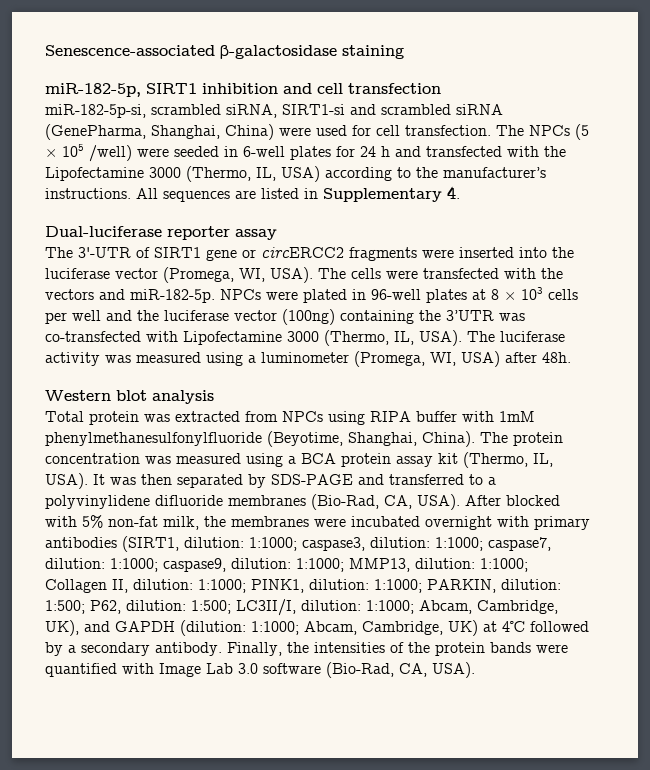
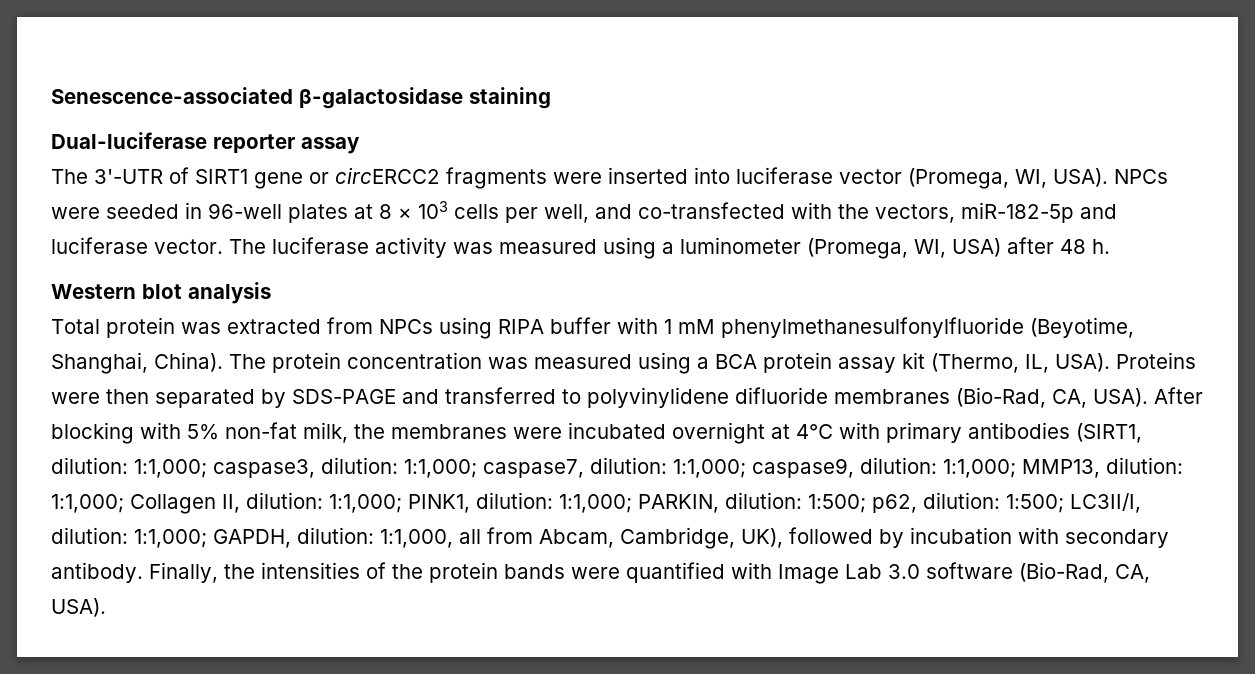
[45,83,441,97] [45,104,503,118] [45,124,589,140] [45,144,566,162] [45,166,546,182] [45,186,460,202] // miR-182-5p, SIRT1 inhibition and cell transfection // miR-182-5p-si, scrambled siRNA, SIRT1-si and scrambled siRNA (GenePharma, Shanghai, China) were used for cell transfection. The NPCs (5 × 105 /well) were seeded in 6-well plates for 24 h and transfected with the Lipofectamine 3000 (Thermo, IL, USA) according to the manufacturer’s instructions. All sequences are listed in Supplementary 4. -> (551, 98) none
[552,247,574,258] the -> (730, 175) none
[318,268,563,279] [45,289,215,303] The cells were transfected with the vectors and miR-182-5p. -> (1108, 177) none
[303,289,347,303] plated -> [106,204,179,219] seeded
[72,309,525,325] [45,330,462,346] well and the luciferase vector (100ng) containing the 3’UTR was co-transfected with Lipofectamine 3000 (Thermo, IL, USA). -> [544,202,1117,223] [51,237,223,254] well, and co-transfected with the vectors, miR-182-5p and luciferase vector.
[542,352,571,363] 48h. -> [1060,239,1110,254] 48 h.
[499,411,535,422] 1mM -> [664,319,715,334] 1 mM
[93,474,136,485] It was -> [1116,352,1196,369] [51,392,100,404] Proteins were
[488,477,496,485] a -> (581, 396) none
[506,495,560,506] blocked -> [51,422,134,444] blocking
(492, 523) none -> [771,424,833,439] at 4℃
[249,537,297,551] 1:1000; -> [134,459,207,478] 1:1,000;
[435,537,483,551] 1:1000; -> [404,459,477,478] 1:1,000;
[110,558,158,572] 1:1000; -> [673,459,746,478] 1:1,000;
[296,558,344,572] 1:1000; -> [943,459,1016,478] 1:1,000;
[480,558,528,572] 1:1000; -> [51,494,124,513] 1:1,000;
[198,579,246,593] 1:1000; -> [329,494,402,513] 1:1,000;
[374,579,422,593] 1:1000; -> [559,494,632,513] 1:1,000;
[90,600,121,614] P62, -> [872,494,917,513] p62,
[366,600,558,614] [45,620,589,636] [45,642,76,656] 1:1000; Abcam, Cambridge, UK), and GAPDH (dilution: 1:1000; Abcam, Cambridge, UK) at 4℃ followed by a -> [134,527,1059,549] 1:1,000; GAPDH, dilution: 1:1,000, all from Abcam, Cambridge, UK), followed by incubation with

